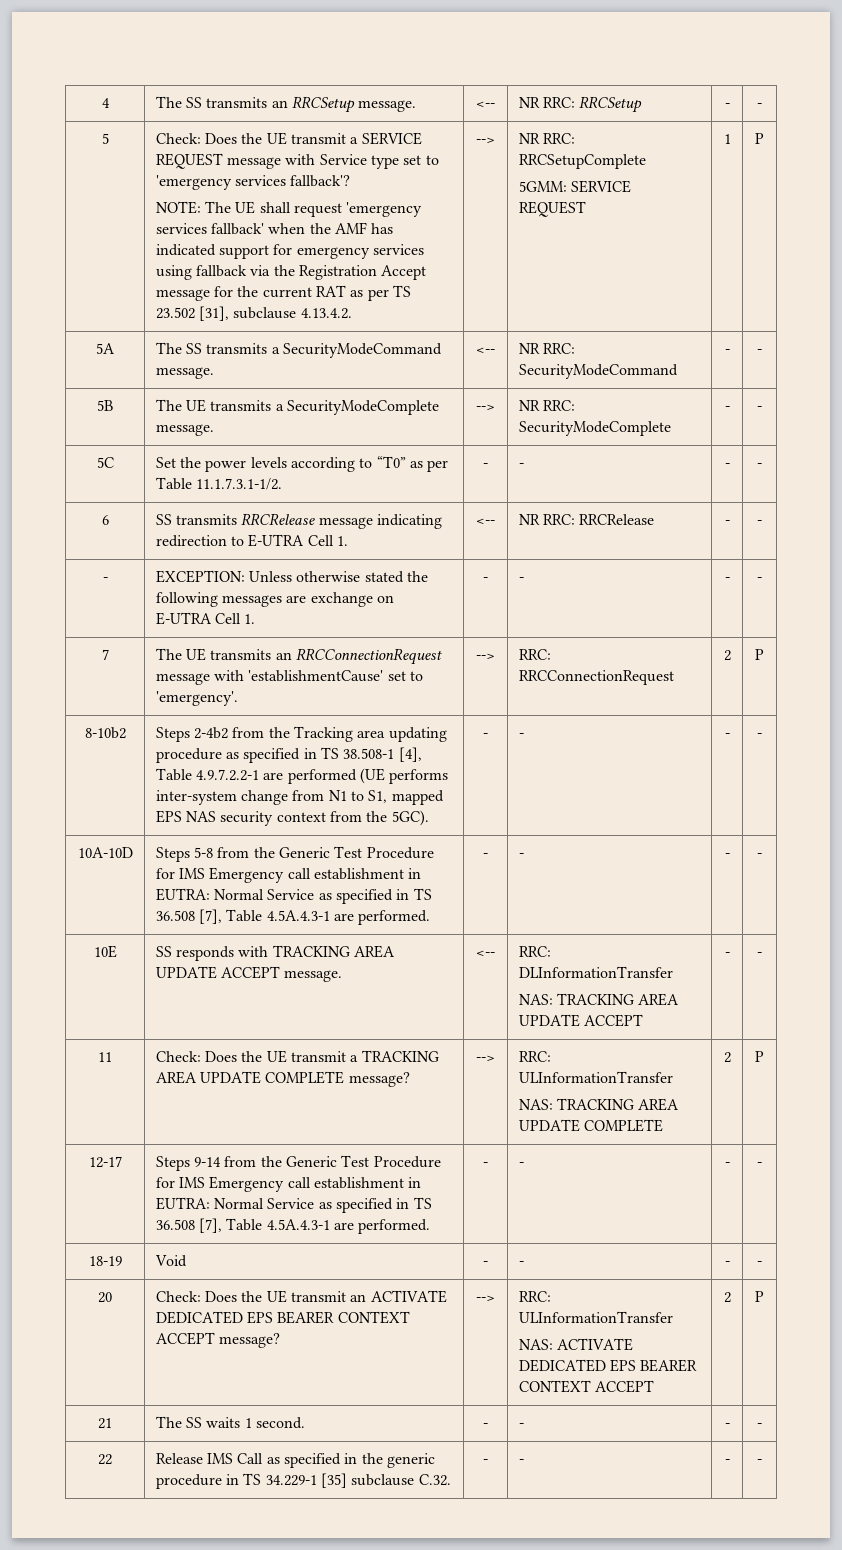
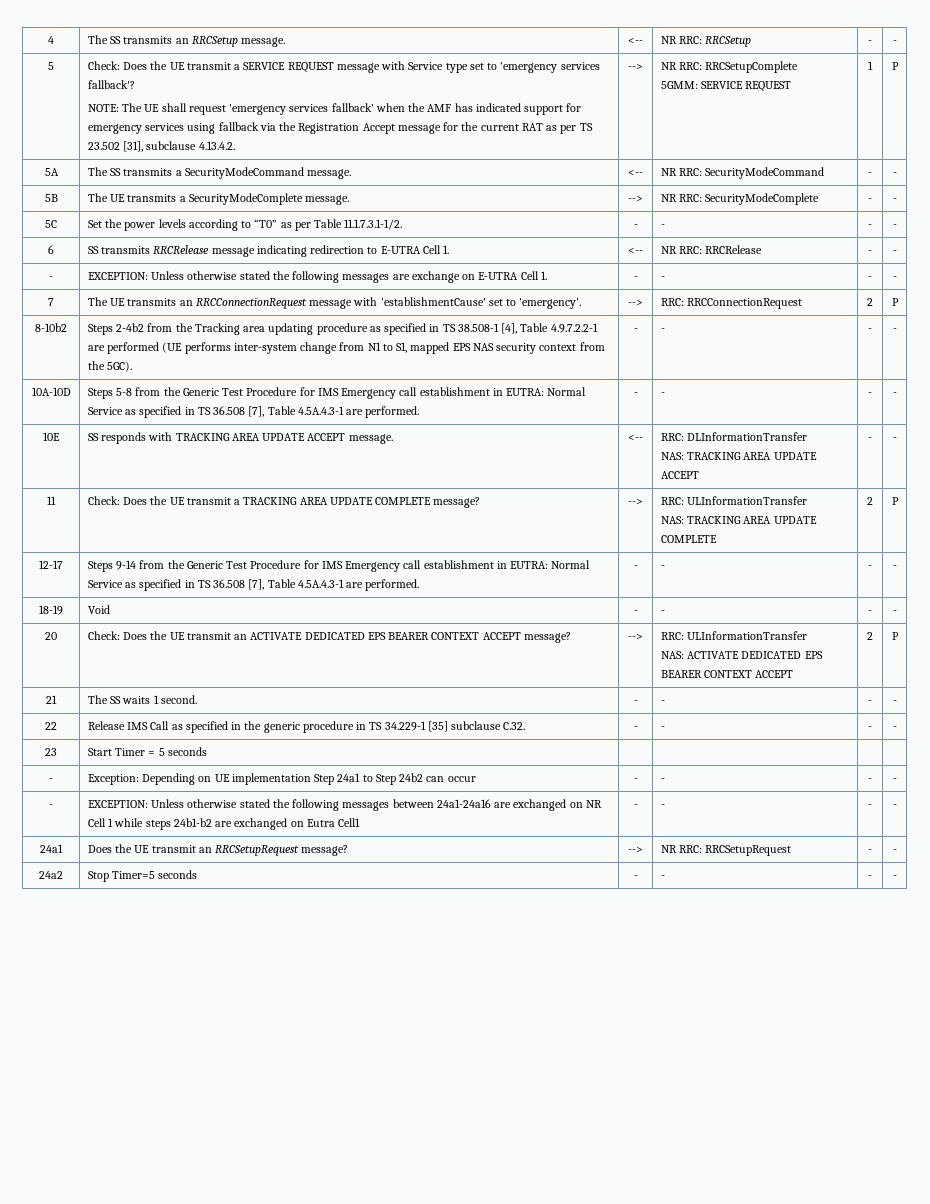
(762, 1461) none -> [45,748,57,756] [87,747,207,756] [49,778,53,782] [87,773,476,785] [633,778,638,782] [660,778,665,782] [868,778,872,782] [892,778,897,782] [49,804,53,808] [87,799,602,811] [87,818,361,830] [633,804,638,808] [660,804,665,808] [868,804,872,808] [892,804,897,808] [40,844,63,853] [87,844,349,856] [628,847,643,853] [660,845,792,856] [868,849,872,853] [892,849,897,853] [39,871,63,879] [87,870,198,882] [633,875,638,879] [660,875,665,879] [868,875,872,879] [892,875,897,879] // 23 | Start Timer = 5 seconds | | | | // - | Exception: Depending on UE implementation Step 24a1 to Step 24b2 can occur | - | - | - | - // - | EXCEPTION: Unless otherwise stated the following messages between 24a1-24a16 are exchanged on NR Cell 1 while steps 24b1-b2 are exchanged on Eutra Cell1 | - | - | - | - // 24a1 | Does the UE transmit an RRCSetupRequest message? | --> | NR RRC: RRCSetupRequest | - | - // 24a2 | Stop Timer=5 seconds | - | - | - | -

